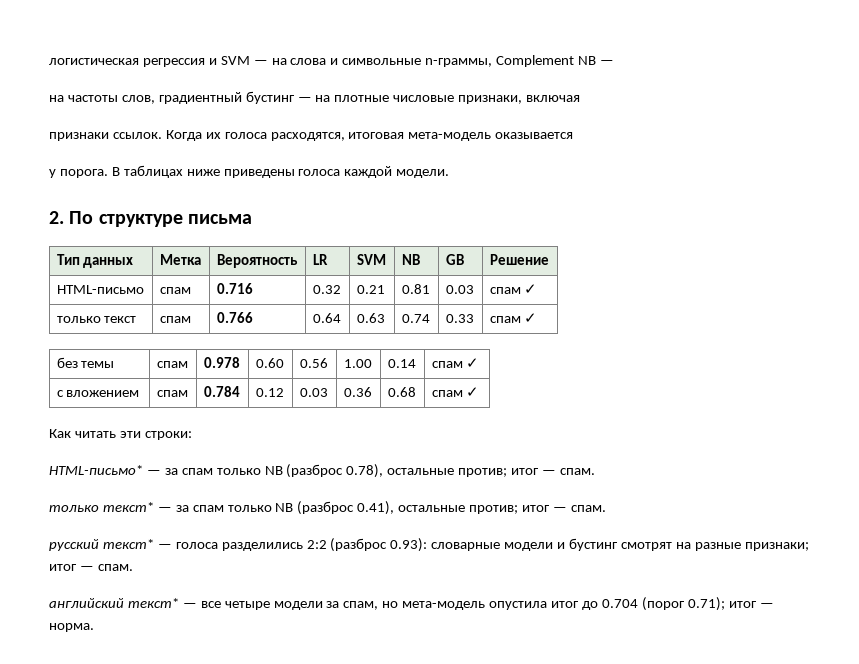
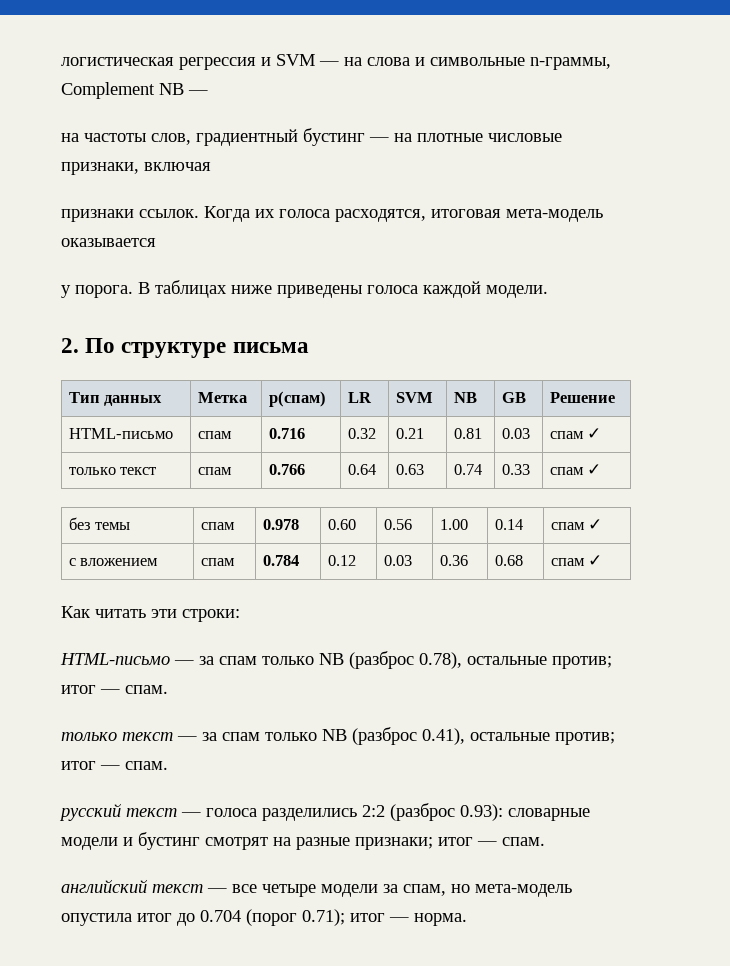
[216,254,298,268] Вероятность -> [268,391,326,407] p(спам)
[49,465,143,475] HTML-письмо* -> [60,653,170,665] HTML-письмо
[102,502,154,512] текст* -> [122,732,173,741] текст
[102,539,154,549] текст* -> [126,808,177,817] текст
[127,598,179,608] текст* -> [152,884,203,893] текст

